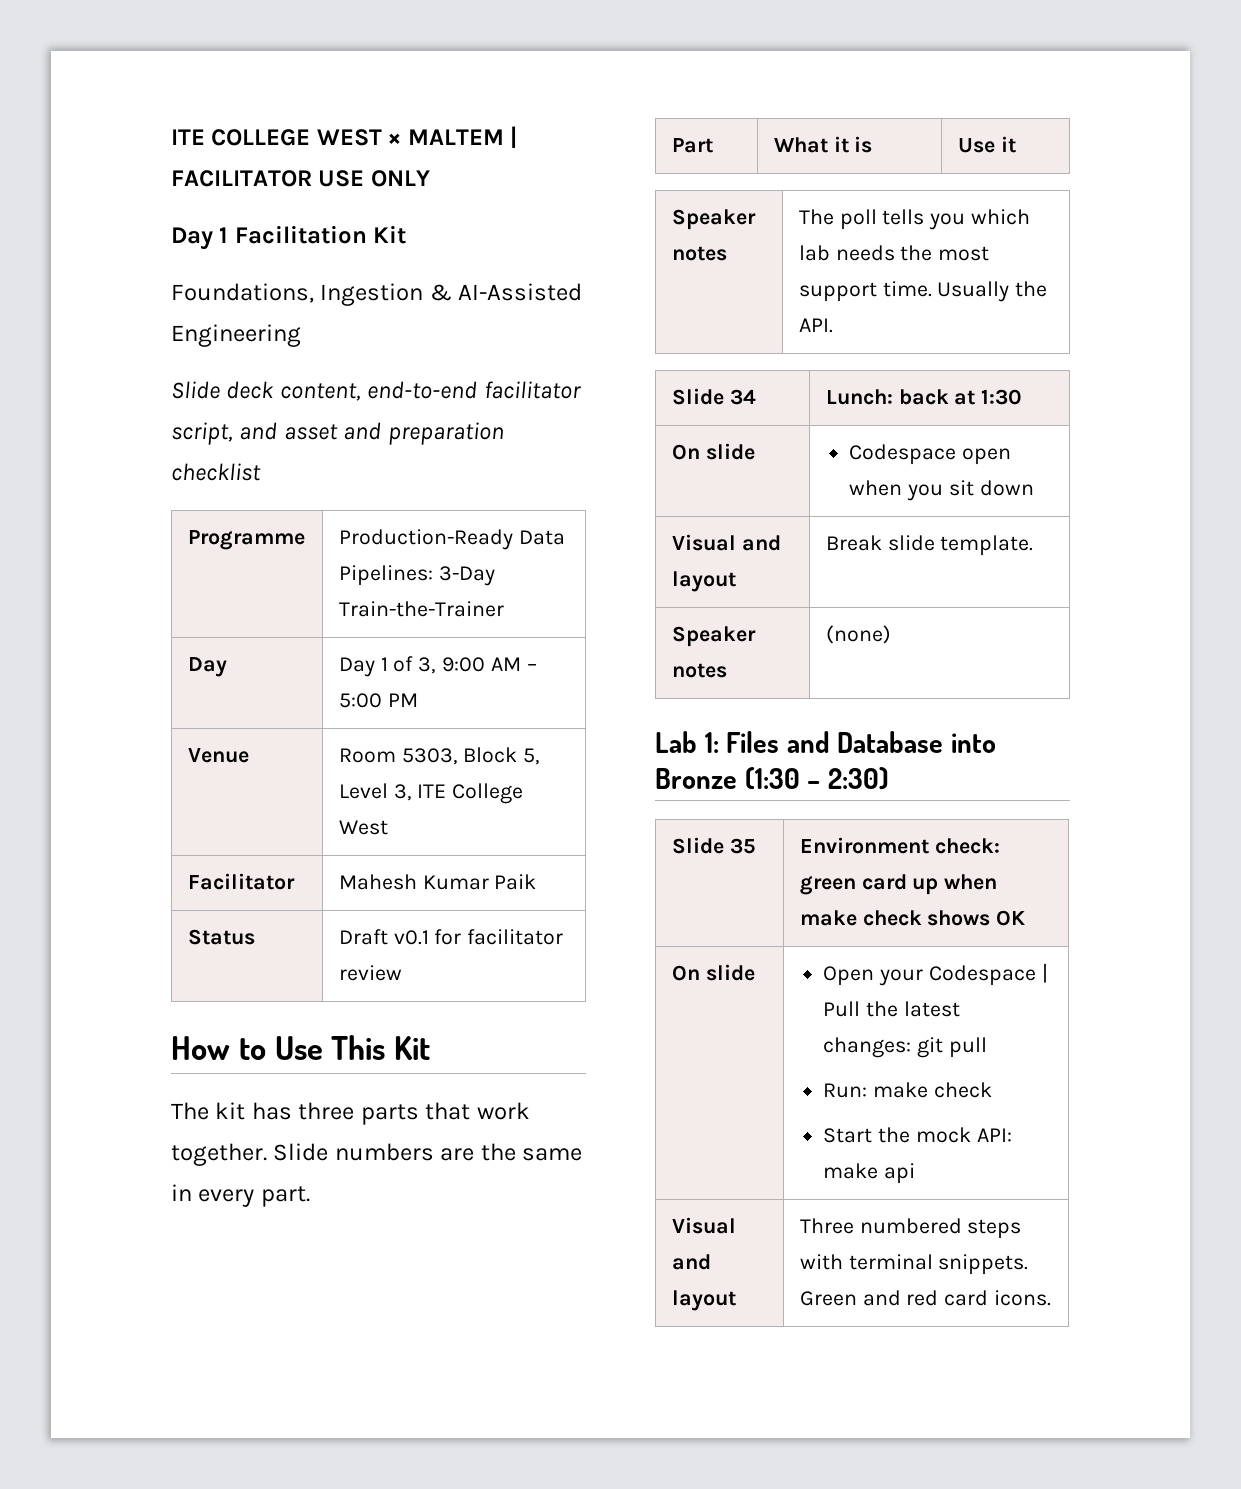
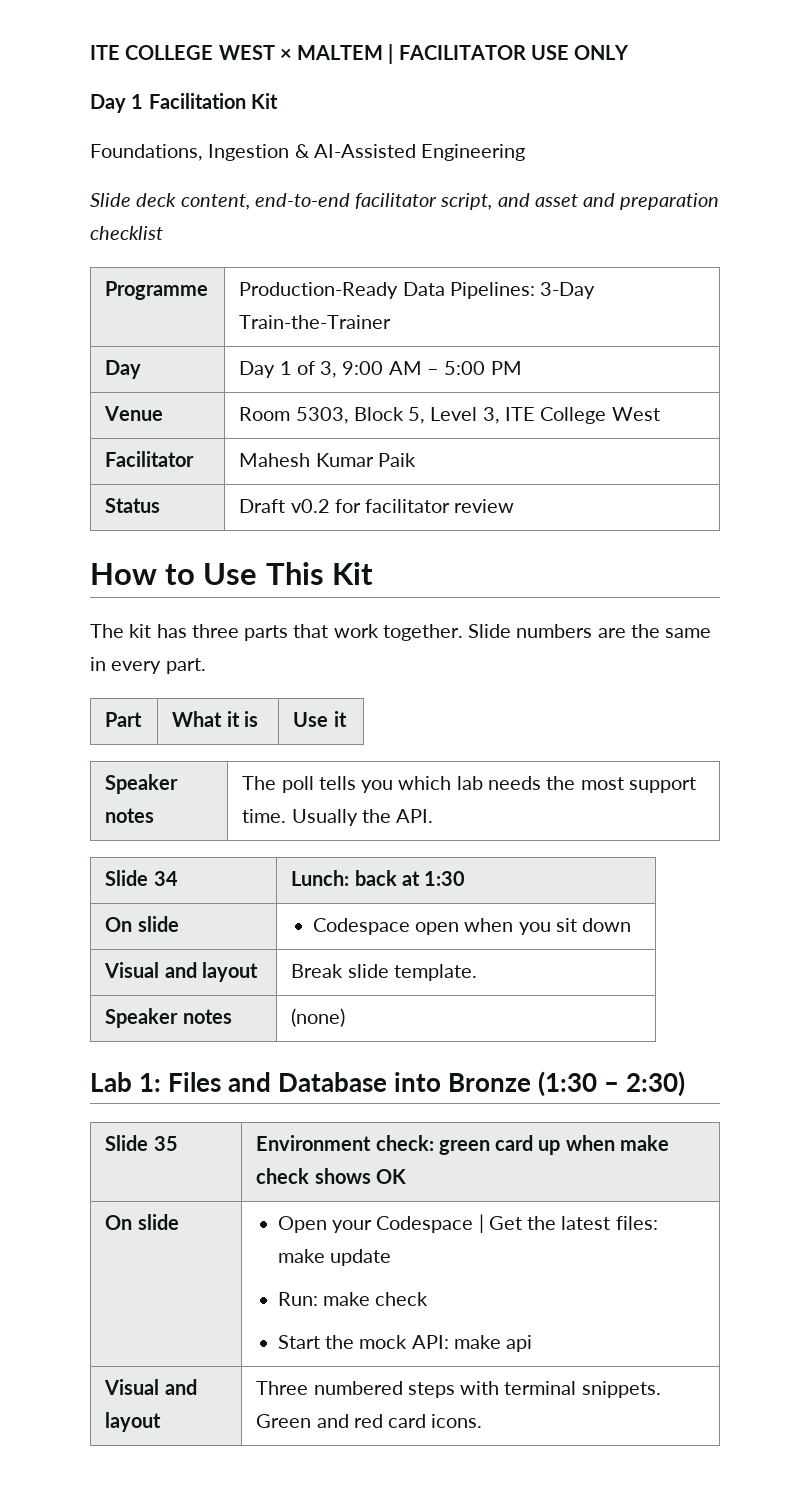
[393,930,429,945] v0.1 -> [290,499,330,513] v0.2
[823,1001,861,1017] Pull -> [488,1216,522,1230] Get
[823,1037,988,1058] changes: git pull -> [615,1216,658,1230] [277,1249,392,1266] files: make update

